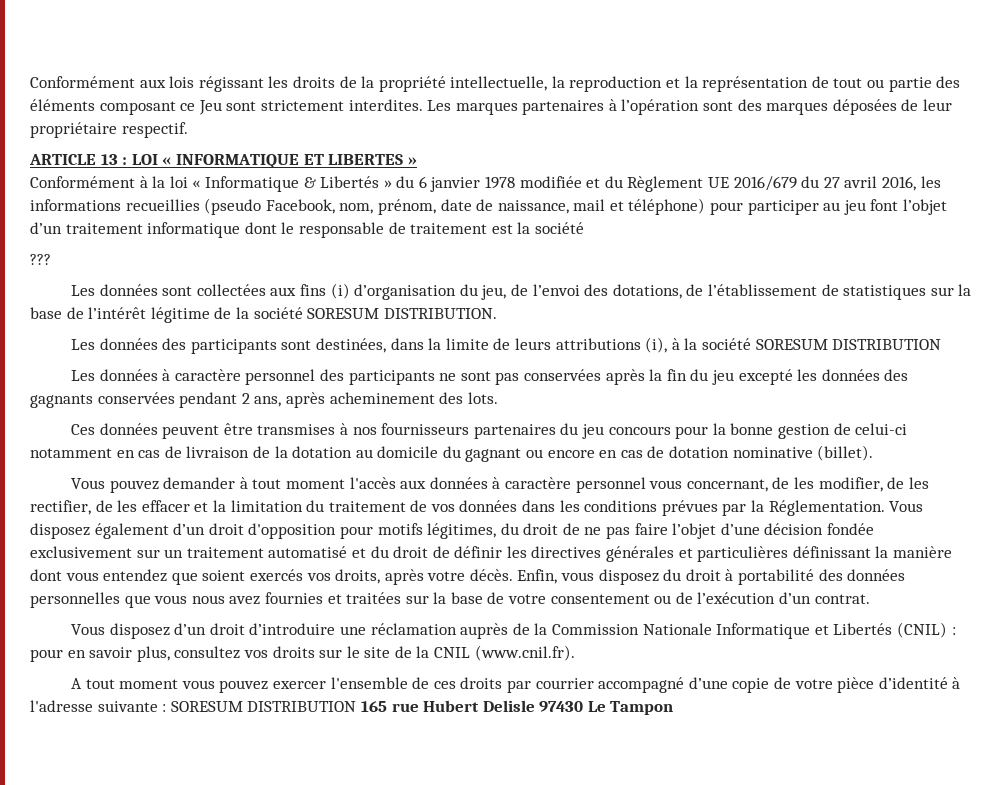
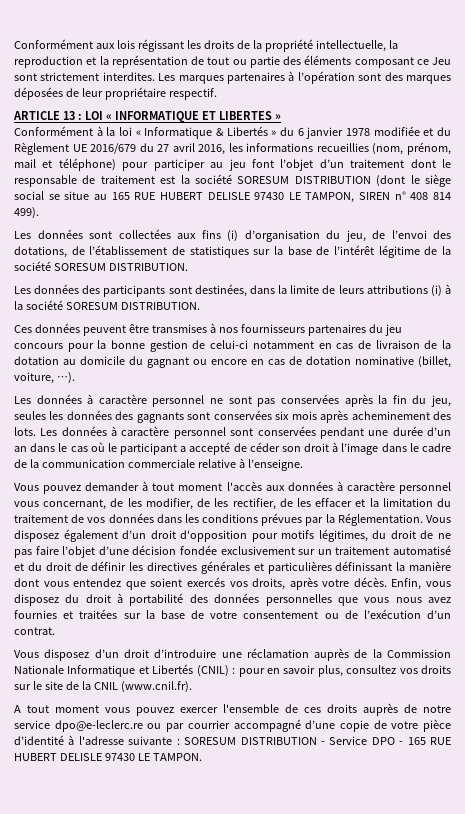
[204,198,569,215] (pseudo Facebook, nom, prénom, date de naissance, -> [372,142,451,155] (nom, prénom,
[147,222,241,238] informatique -> (405, 163) none
[30,254,51,265] // ??? -> [237,174,451,187] [14,191,452,203] [14,207,39,219] SORESUM DISTRIBUTION (dont le siège social se situe au 165 RUE HUBERT DELISLE 97430 LE TAMPON, SIREN n° 408 814 499).
[645,337,668,353] (i), -> [430,285,442,297] (i)
[832,339,942,350] [71,369,909,385] [30,392,498,408] DISTRIBUTION // Les données à caractère personnel des participants ne sont pas conservées après la fin du jeu excepté les données des gagnants conservées pendant 2 ans, après acheminement des lots. -> [120,302,200,310] DISTRIBUTION.
[817,445,874,461] (billet). -> [418,356,451,368] [14,372,75,384] [14,394,452,407] [14,410,451,423] [14,426,452,439] [14,442,452,455] [14,458,303,471] (billet, voiture, …). // Les données à caractère personnel ne sont pas conservées après la fin du jeu, seules les données des gagnants sont conservées six mois après acheminement des lots. Les données à caractère personnel sont conservées pendant une durée d’un an dans le cas où le participant a accepté de céder son droit à l’image dans le cadre de la communication commerciale relative à l’enseigne.
(503, 683) none -> [363,703,451,716] [14,720,162,732] auprès de notre service dpo@e-leclerc.re ou
[360,700,674,715] 165 rue Hubert Delisle 97430 Le Tampon -> [320,736,452,745] [14,753,202,761] - Service DPO - 165 RUE HUBERT DELISLE 97430 LE TAMPON.

